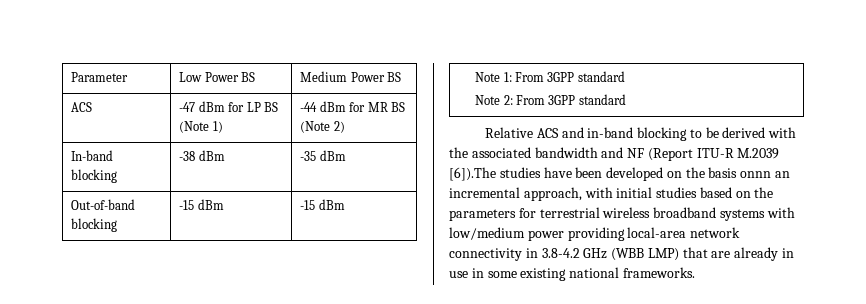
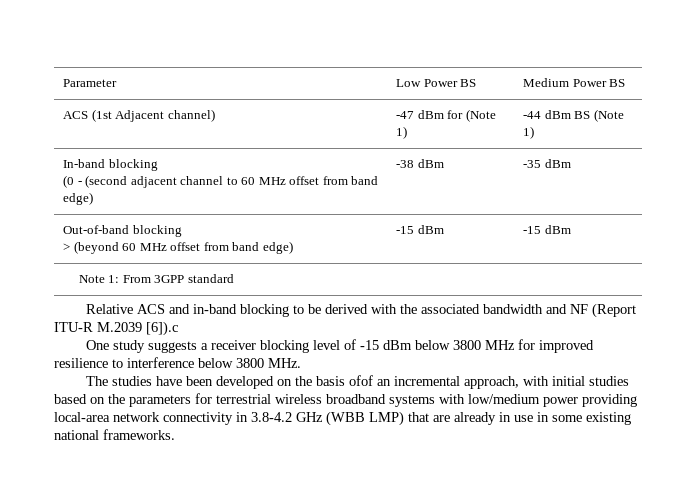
(93, 107) none -> [91,109,215,122] (1st Adjacent channel)
[246,102,278,112] LP BS -> (464, 114) none
[349,102,405,112] [300,121,345,133] for MR BS (Note 2) -> [574,109,624,122] [523,126,535,139] BS (Note 1)
(118, 176) none -> [63,175,379,188] [63,192,94,205] // (0 - (second adjacent channel to 60 MHz offset from band edge)
(118, 225) none -> [63,241,293,254] // > (beyond 60 MHz offset from band edge)
[475,94,626,105] // Note 2: From 3GPP standard -> (234, 278) none
[449,167,496,181] [6]).The -> [146,321,178,336] [86,339,595,353] [54,357,301,368] [86,376,109,386] [6]).c // One study suggests a receiver blocking level of -15 dBm below 3800 MHz for improved resilience to interference below 3800 MHz. // The
[740,171,772,178] onnn -> [349,375,374,386] ofof

